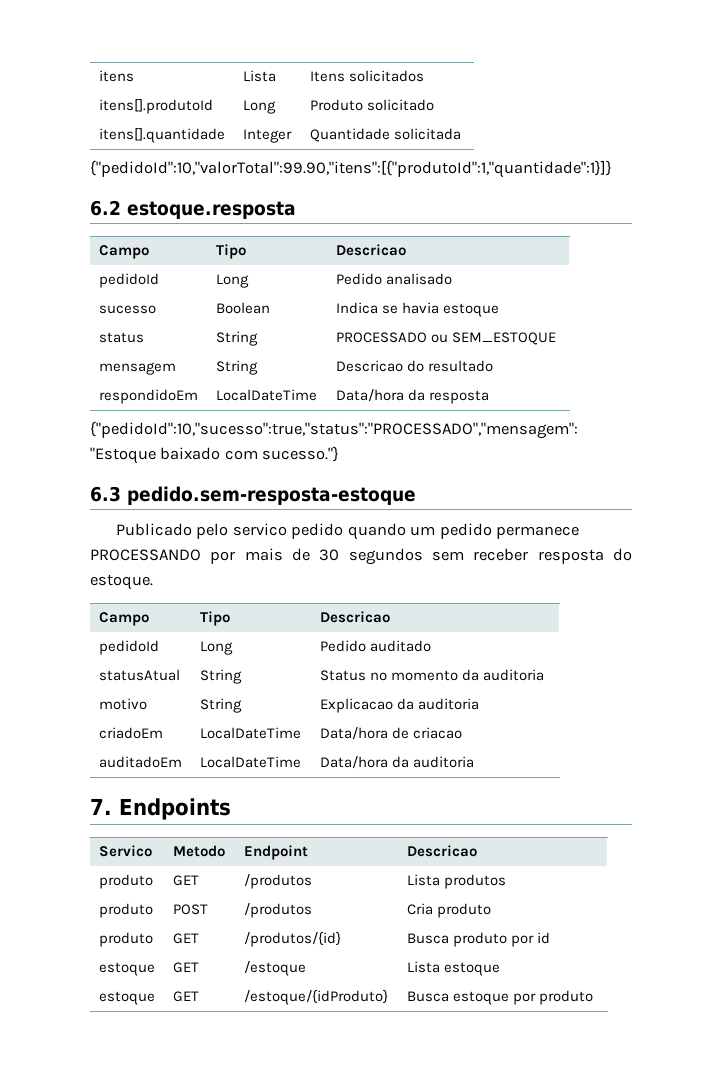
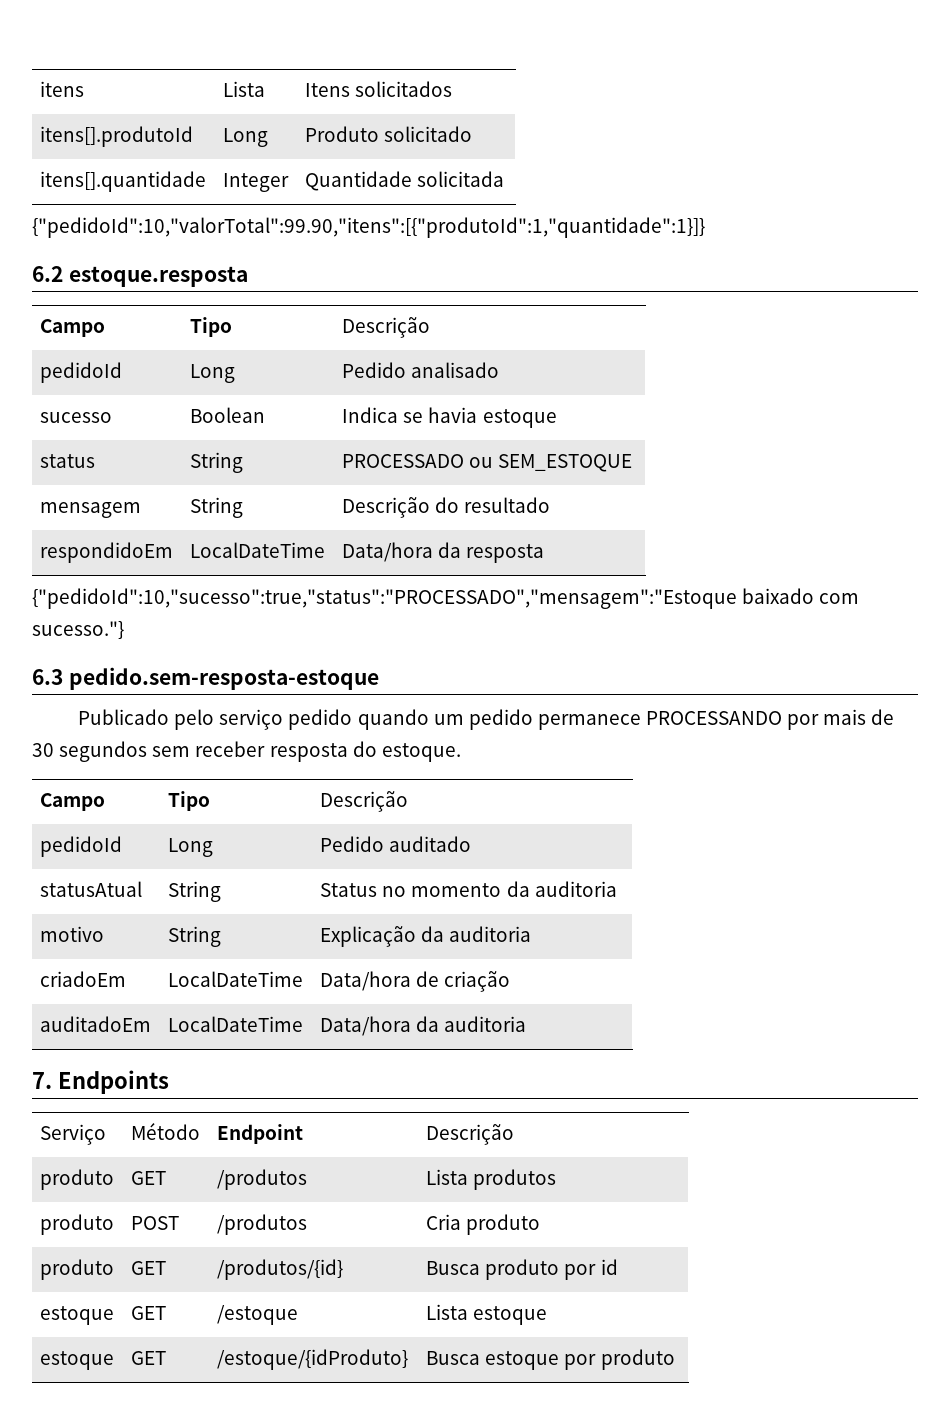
[335,244,406,256] Descricao -> [342,317,431,338] Descrição
[335,360,403,372] Descricao -> [342,497,431,518] Descrição
[232,523,287,536] servico -> [219,709,284,730] serviço
[319,611,390,623] Descricao -> [320,791,409,812] Descrição
[319,698,393,713] Explicacao -> [320,926,417,947] Explicação
[413,727,463,739] criacao -> [444,971,511,992] criação
[98,845,152,857] [172,845,225,857] Servico | Metodo -> [40,1124,107,1145] [131,1123,201,1140] Serviço | Método
[406,845,477,857] Descricao -> [426,1124,515,1145] Descrição

